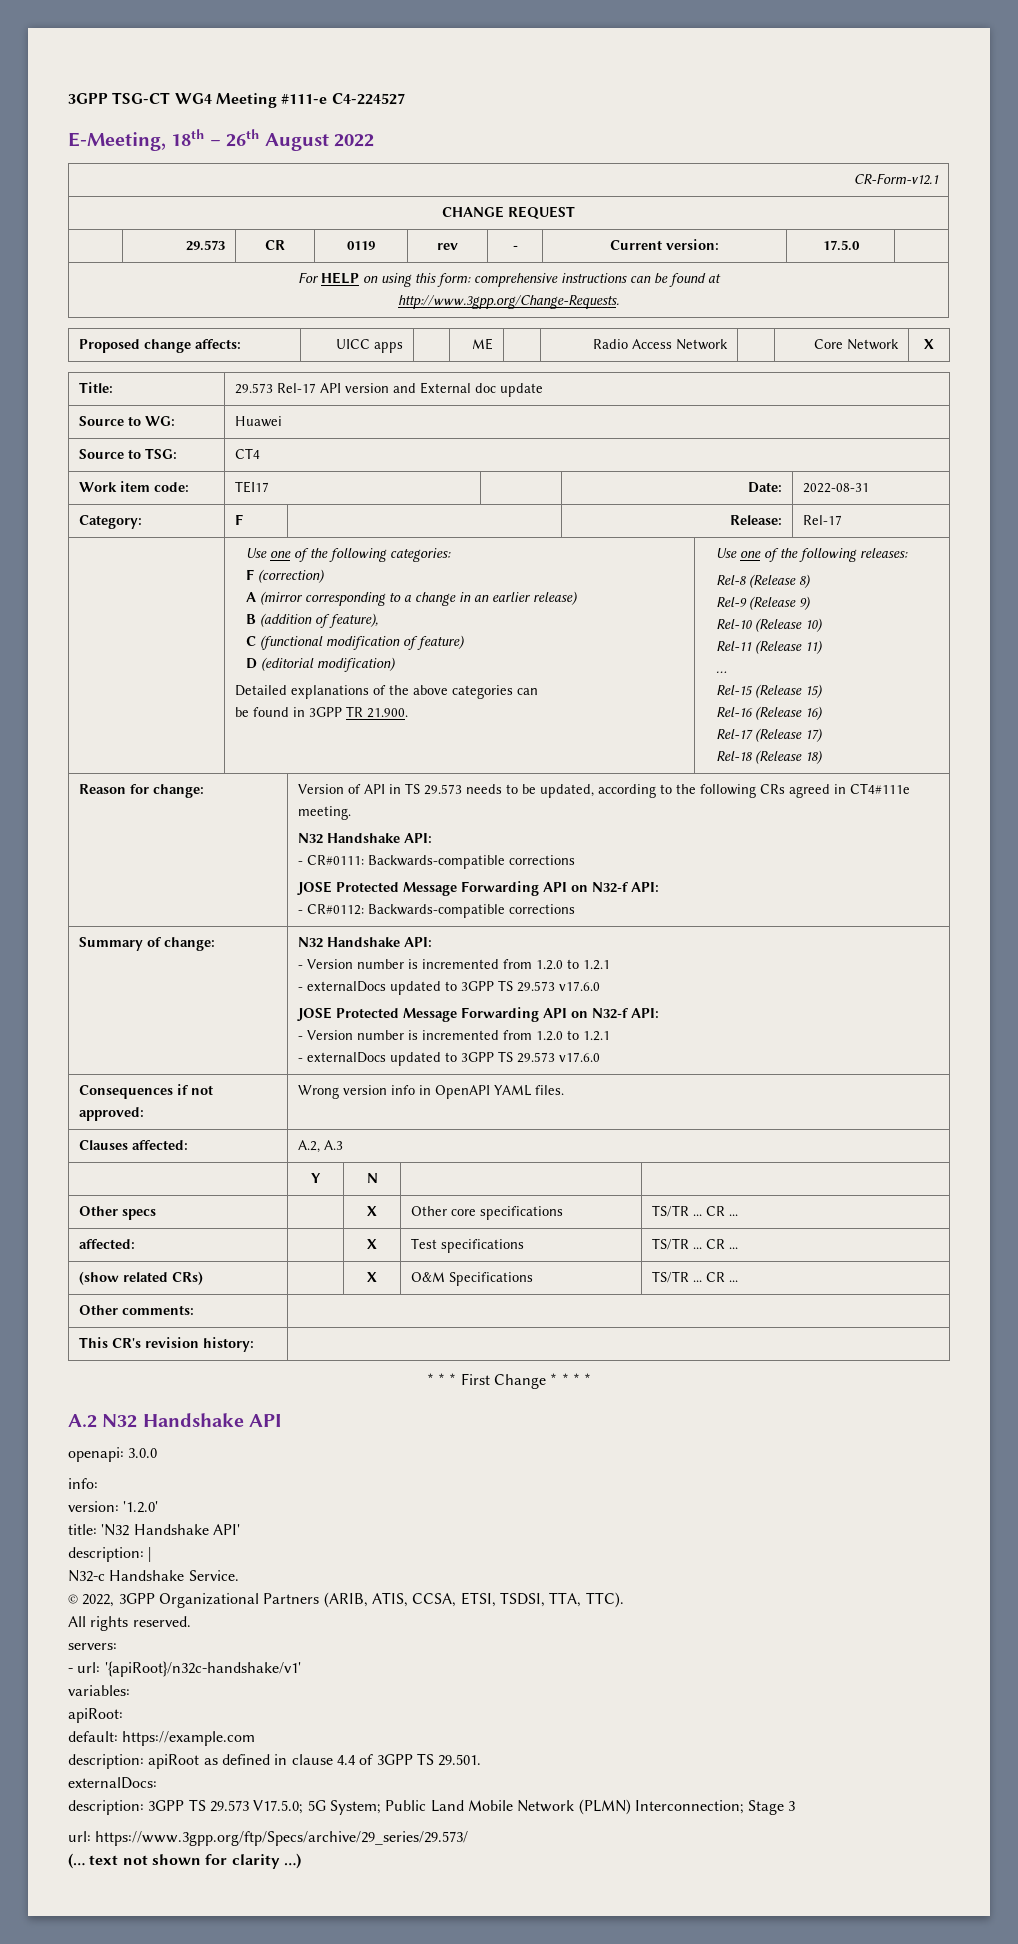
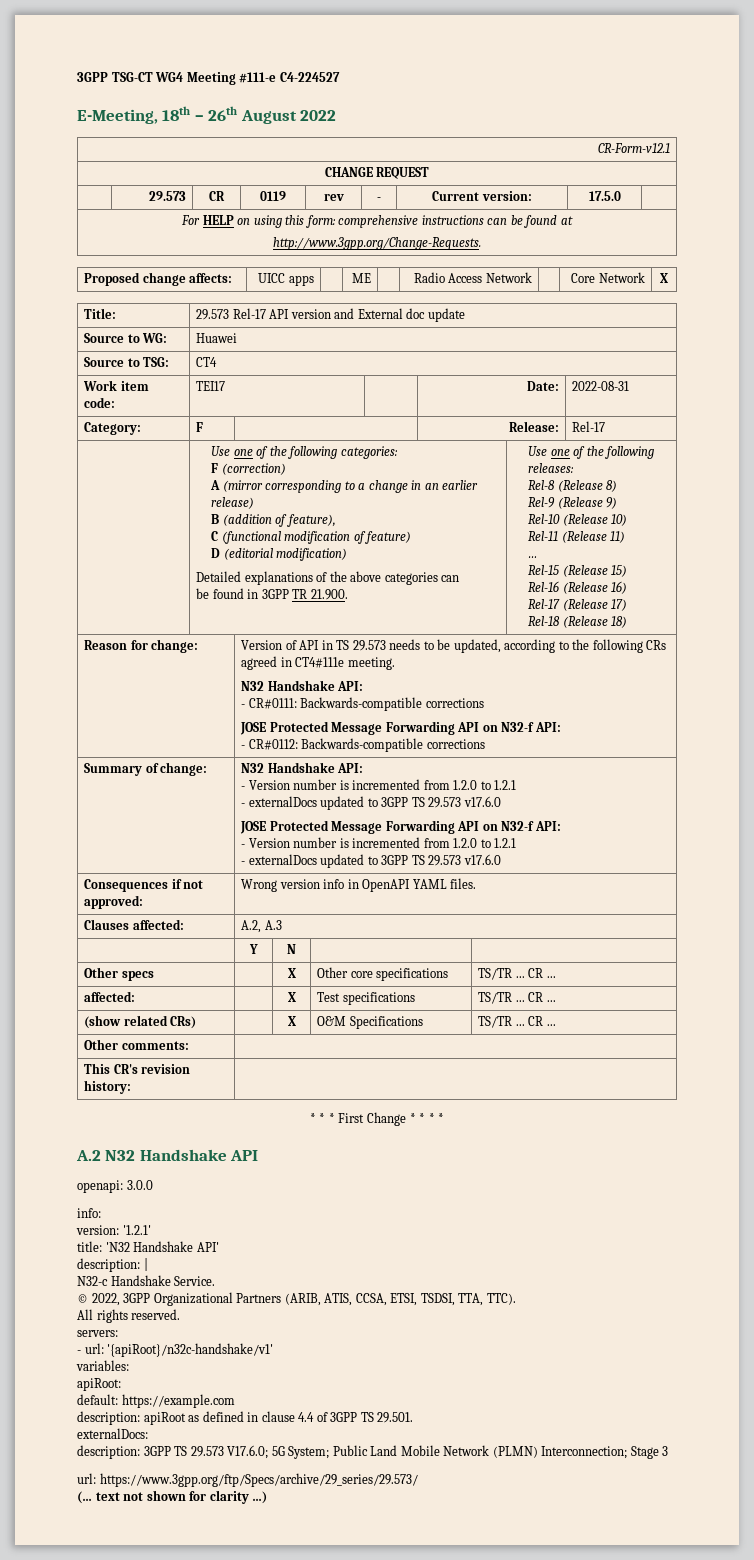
[123,1501,159,1513] '1.2.0' -> [122,1225,151,1235] '1.2.1'
[253,1800,304,1814] V17.5.0; -> [227,1445,269,1459] V17.6.0;

